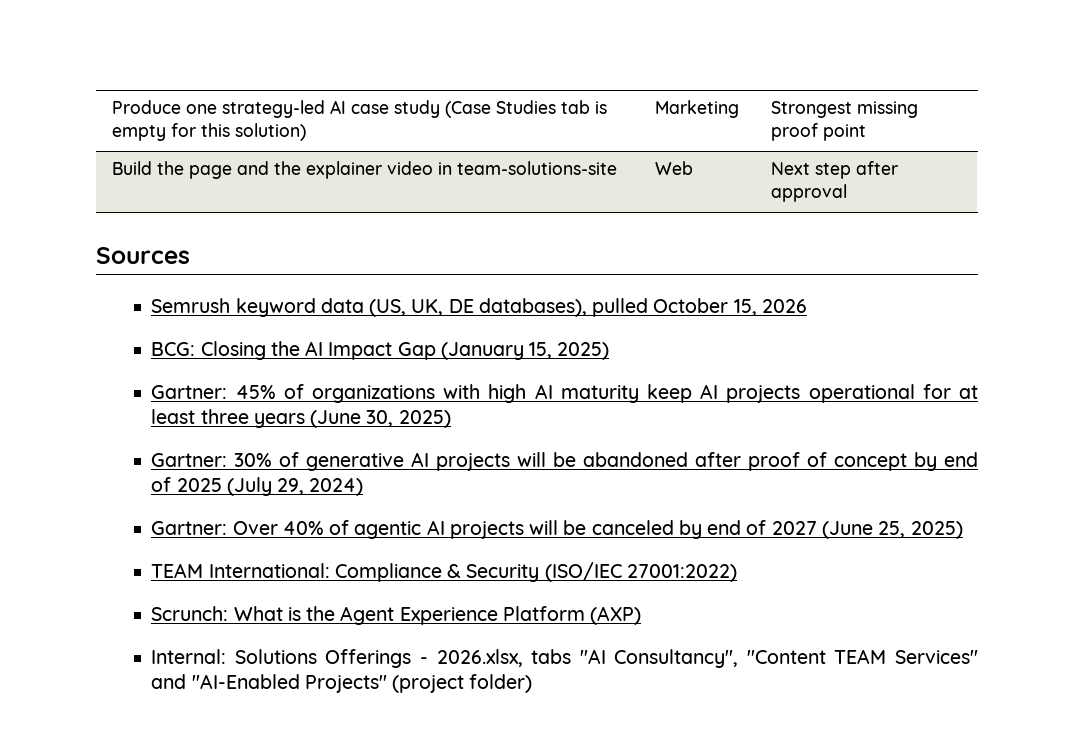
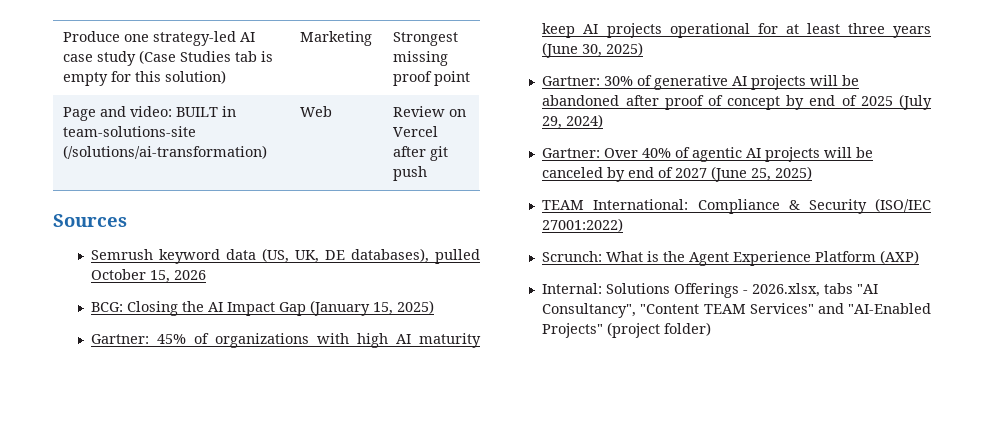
[111,161,433,179] Build the page and the explainer video -> [62,106,218,121] Page and video: BUILT
(617, 168) none -> [62,145,267,159] (/solutions/ai-transformation)
[770,161,898,179] [770,184,847,202] Next step after approval -> [392,106,466,117] [392,126,438,137] [392,146,448,161] [392,166,427,181] Review on Vercel after git push

